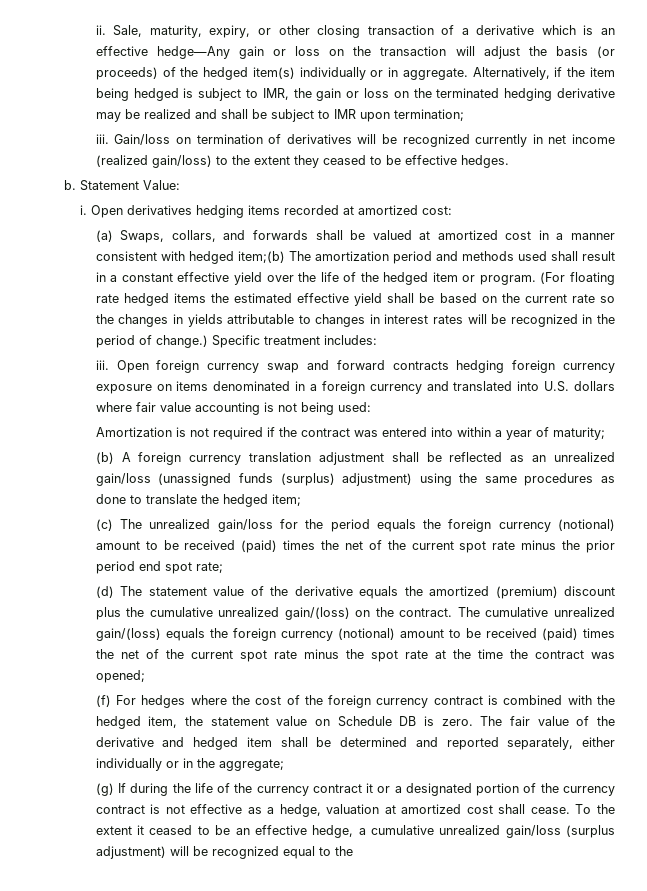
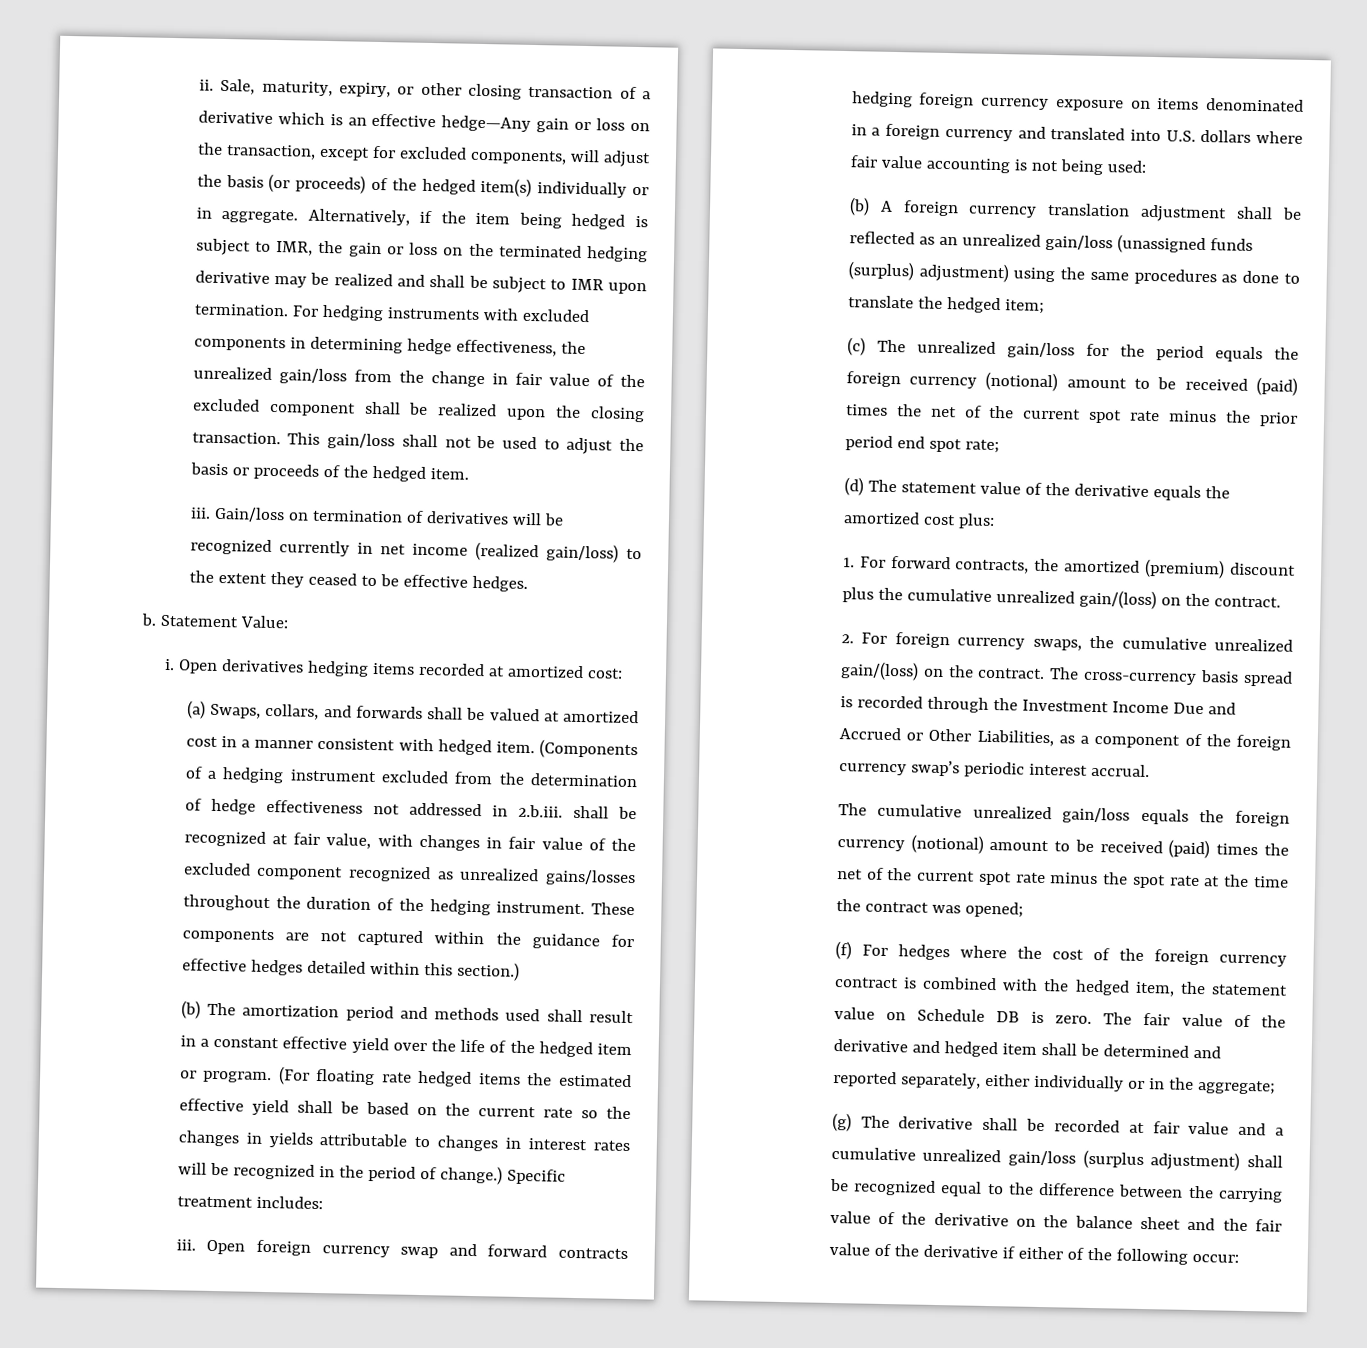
[380,46,447,56] transaction -> [225,144,567,165] transaction, except for excluded components,
[393,109,464,121] termination; -> [193,303,590,323] [193,336,586,357] [192,366,645,388] [192,398,646,423] [191,431,644,455] [189,462,469,482] termination. For hedging instruments with excluded components in determining hedge effectiveness, the unrealized gain/loss from the change in fair value of the excluded component shall be realized upon the closing transaction. This gain/loss shall not be used to adjust the basis or proceeds of the hedged item.
[237,251,285,263] item;(b) -> [495,739,638,760] [184,766,638,788] [184,798,638,820] [183,830,637,852] [183,862,636,887] [182,894,635,916] [181,928,634,950] [181,958,520,981] [180,1000,201,1019] item. (Components of a hedging instrument excluded from the determination of hedge effectiveness not addressed in 2.b.iii. shall be recognized at fair value, with changes in fair value of the excluded component recognized as unrealized gains/losses throughout the duration of the hedging instrument. These components are not captured within the guidance for effective hedges detailed within this section.) // (b)
[95,427,605,440] // Amortization is not required if the contract was entered into within a year of maturity; -> (1147, 166) none
(490, 591) none -> [922,513,995,529] [842,555,1141,574] cost plus: // 1. For forward contracts, the amortized
(453, 612) none -> [840,632,1293,652] [839,661,1293,687] [839,695,1236,715] [838,727,1291,751] [838,760,1150,778] // 2. For foreign currency swaps, the cumulative unrealized gain/(loss) on the contract. The cross-currency basis spread is recorded through the Investment Income Due and Accrued or Other Liabilities, as a component of the foreign currency swap’s periodic interest accrual. //
[95,628,161,641] gain/(loss) -> [1062,807,1131,824] gain/loss
[118,783,616,796] [95,804,616,817] [95,825,354,838] If during the life of the currency contract it or a designated portion of the currency contract is not effective as a hedge, valuation at amortized cost shall cease. To the extent it ceased to be an effective hedge, -> [860,1115,1267,1136] The derivative shall be recorded at fair value and
[169,846,189,856] will -> [1247,1155,1283,1168] shall
(353, 851) none -> [1038,1182,1283,1203] [829,1210,1282,1232] [828,1242,1239,1265] difference between the carrying value of the derivative on the balance sheet and the fair value of the derivative if either of the following occur:

